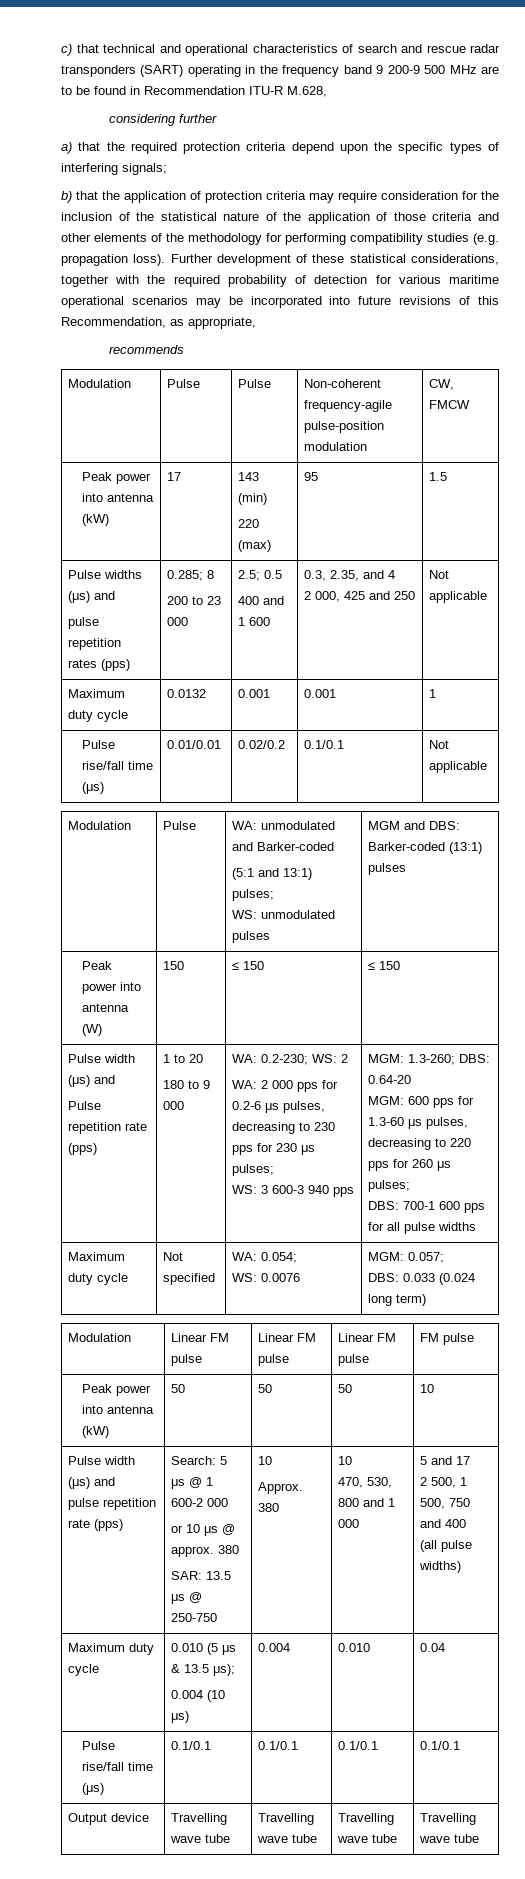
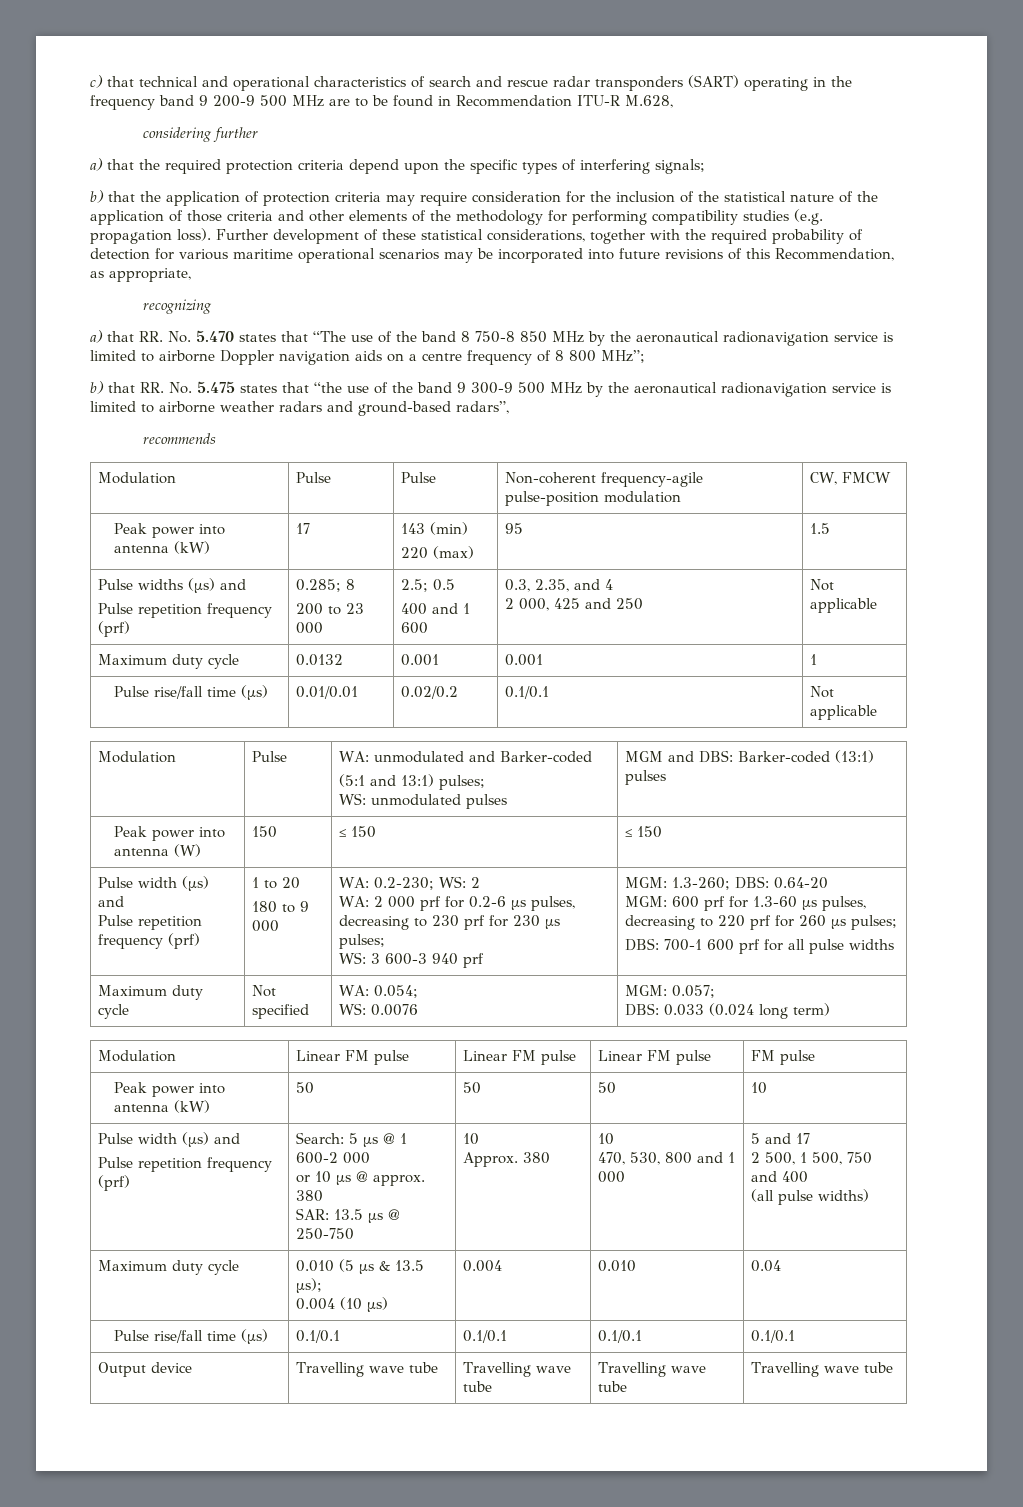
(256, 323) none -> [143,299,213,314] [90,330,893,346] [90,350,645,365] [90,381,891,397] [90,401,509,416] // recognizing // a) that RR. No. 5.470 states that “The use of the band 8 750-8 850 MHz by the aeronautical radionavigation service is limited to airborne Doppler navigation aids on a centre frequency of 8 800 MHz”; // b) that RR. No. 5.475 states that “the use of the band 9 300-9 500 MHz by the aeronautical radionavigation service is limited to airborne weather radars and ground-based radars”,
[68,617,100,629] [68,638,122,650] [68,659,131,671] pulse repetition rates (pps) -> [97,603,272,618] [97,621,130,637] Pulse repetition frequency (prf)
[125,1122,148,1131] [68,1143,98,1155] rate (pps) -> [97,933,200,949] frequency (prf)
[297,1082,319,1092] pps -> [419,896,441,911] prf
[232,1145,254,1155] pps -> [463,915,485,930] prf
[333,1187,355,1197] pps -> [462,953,484,968] prf
[433,1098,455,1108] pps -> [703,896,725,911] prf
[368,1161,390,1171] pps -> [749,915,771,930] prf
[464,1203,486,1213] pps -> [738,939,760,954] prf
[68,1498,157,1510] [68,1519,124,1531] pulse repetition rate (pps) -> [97,1157,272,1172] [97,1175,130,1191] Pulse repetition frequency (prf)

